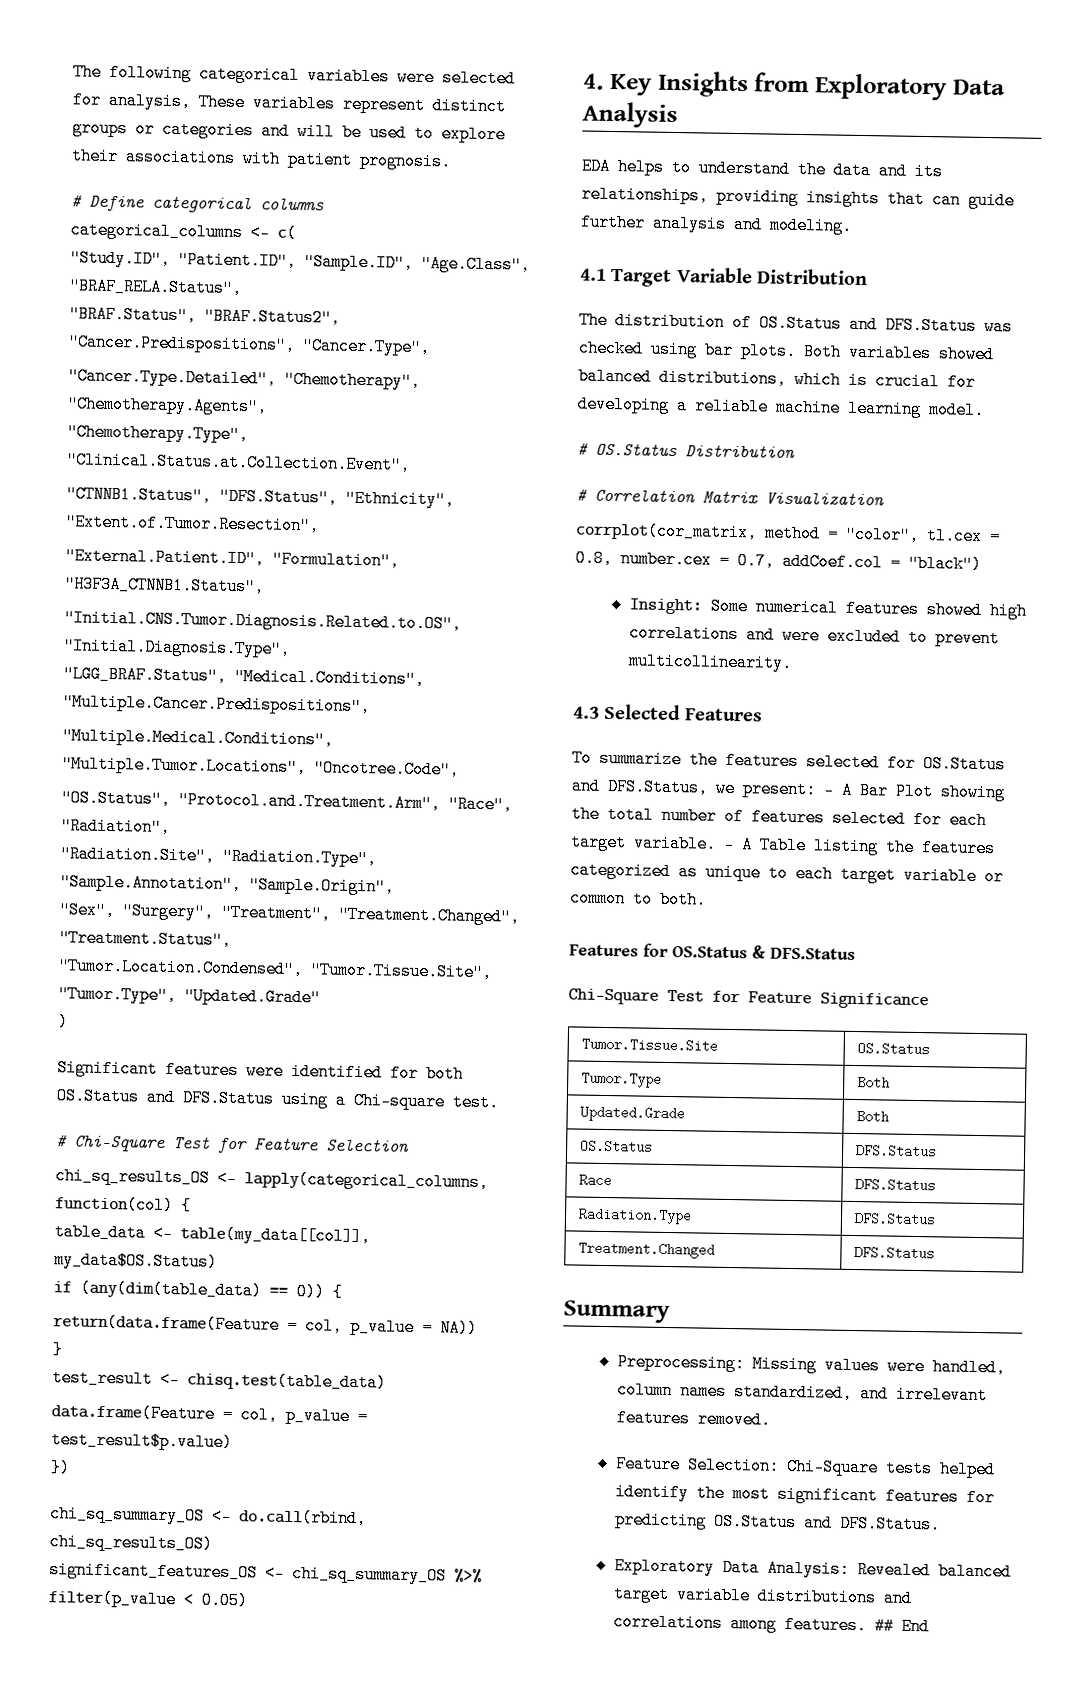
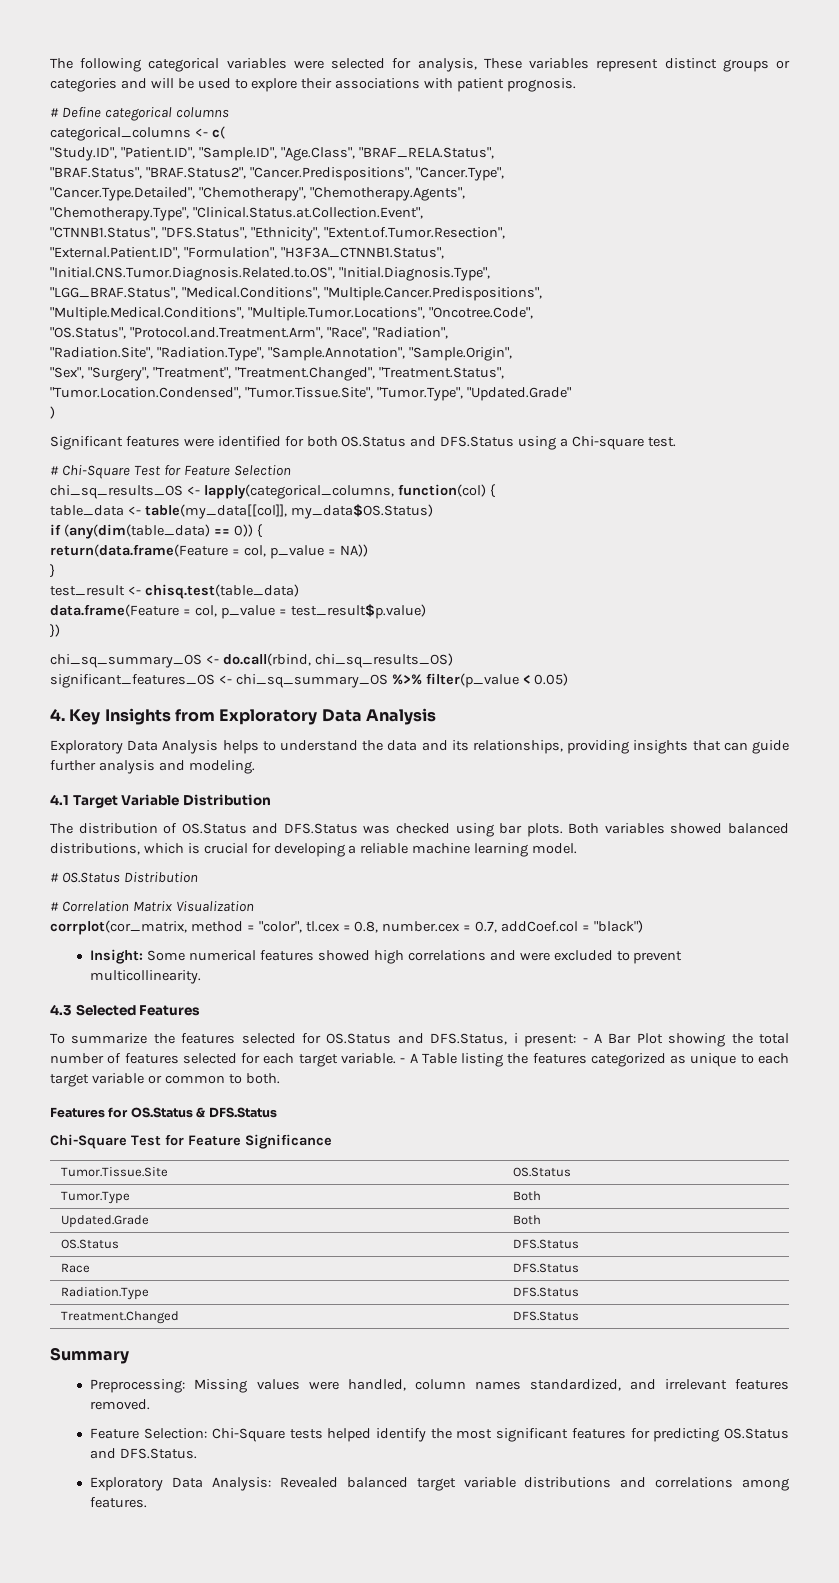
[581,157,611,175] EDA -> [50,740,219,754] Exploratory Data Analysis
[715,779,736,798] we -> [513,1033,518,1043] i
[873,1617,930,1636] ## End -> (148, 1502) none

